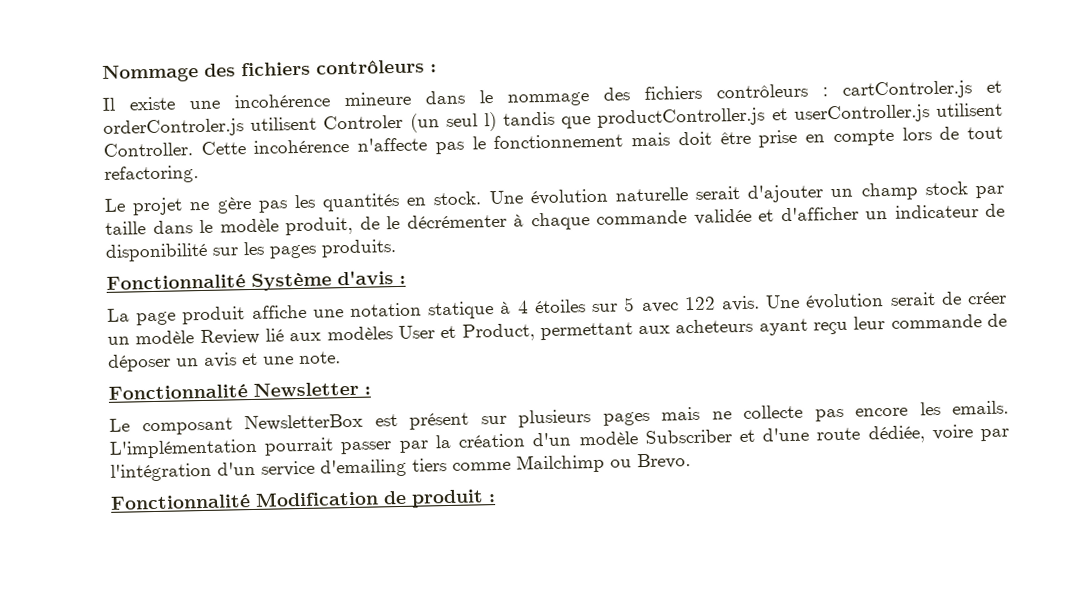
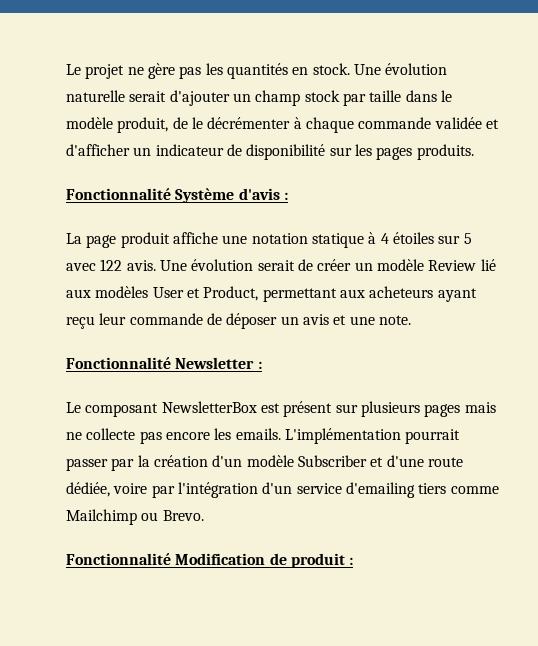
[102,59,437,83] [102,80,1002,111] [103,102,1003,138] [103,126,1004,157] [104,165,199,184] Nommage des fichiers contrôleurs : // Il existe une incohérence mineure dans le nommage des fichiers contrôleurs : cartControler.js et orderControler.js utilisent Controler (un seul l) tandis que productController.js et userController.js utilisent Controller. Cette incohérence n'affecte pas le fonctionnement mais doit être prise en compte lors de tout refactoring. // -> (66, 69) none

